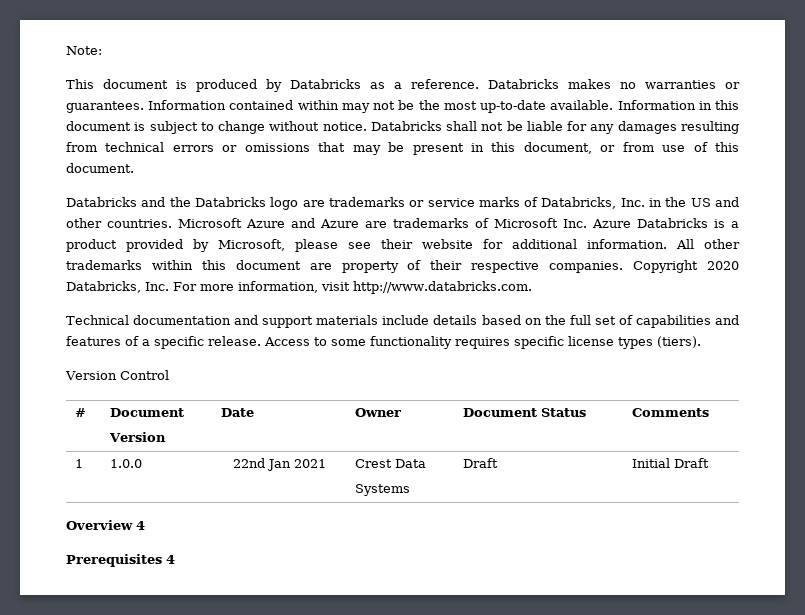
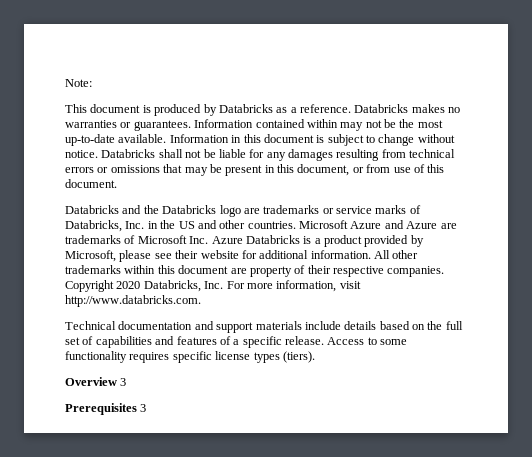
[65,370,169,380] [75,408,87,417] [110,408,185,417] [109,432,167,442] [221,408,255,417] [355,408,402,417] [463,408,587,417] [632,408,710,417] [75,459,84,468] [110,459,143,468] [233,458,326,471] [355,459,427,468] [355,484,411,496] [463,458,499,468] [632,458,710,468] // Version Control // # | Document // Version | Date | Owner | Document Status | Comments // 1 | 1.0.0 | 22nd Jan 2021 | Crest Data // Systems | Draft | Initial Draft -> (315, 357) none
[136,521,145,530] 4 -> [120,378,127,386] 3
[166,555,175,564] 4 -> [140,404,147,412] 3

